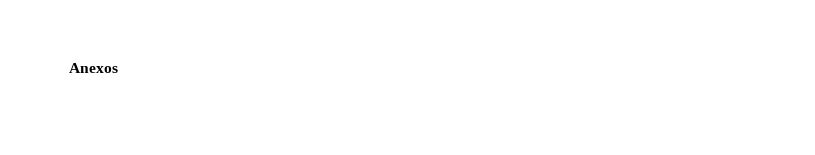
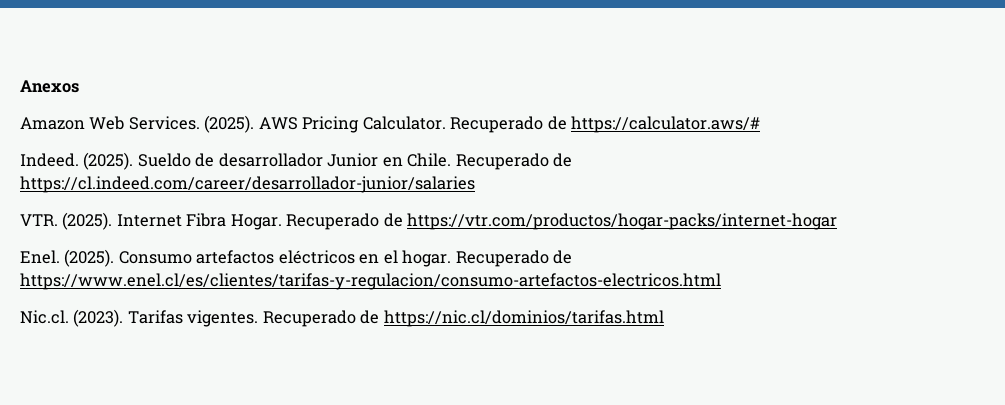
(118, 68) none -> [20,115,761,133] [20,152,573,170] [20,176,475,193] [20,212,838,230] [20,249,573,267] [20,273,721,290] [20,309,664,327] // Amazon Web Services. (2025). AWS Pricing Calculator. Recuperado de https://calculator.aws/# // Indeed. (2025). Sueldo de desarrollador Junior en Chile. Recuperado de https://cl.indeed.com/career/desarrollador-junior/salaries // VTR. (2025). Internet Fibra Hogar. Recuperado de https://vtr.com/productos/hogar-packs/internet-hogar // Enel. (2025). Consumo artefactos eléctricos en el hogar. Recuperado de https://www.enel.cl/es/clientes/tarifas-y-regulacion/consumo-artefactos-electricos.html // Nic.cl. (2023). Tarifas vigentes. Recuperado de https://nic.cl/dominios/tarifas.html

